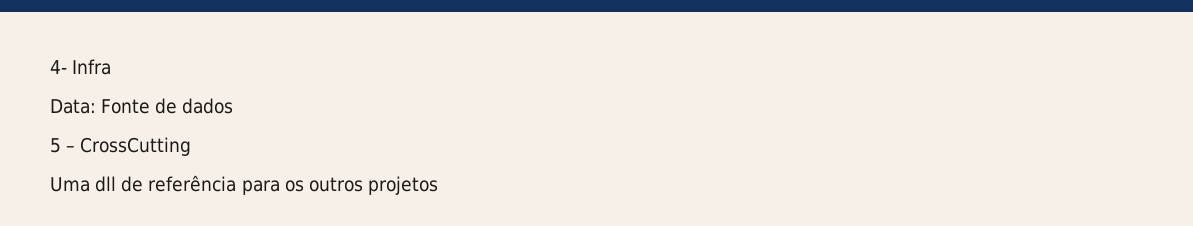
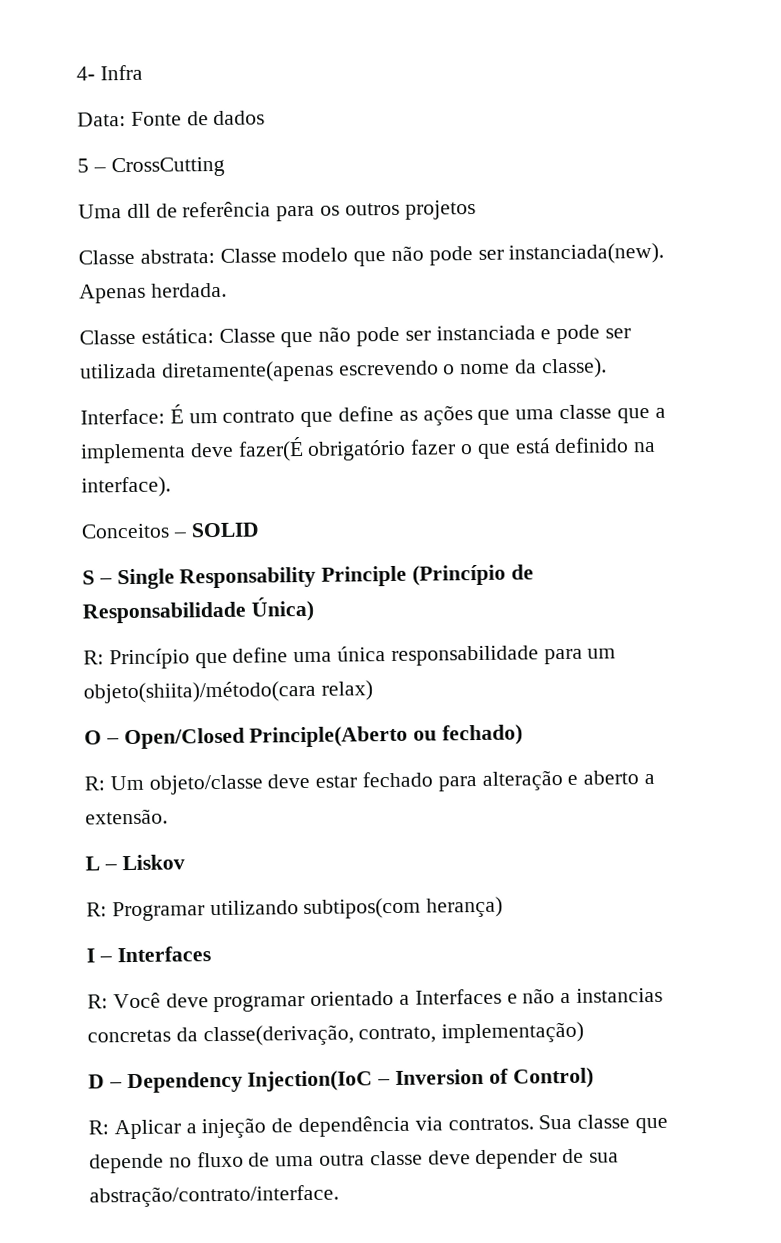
(438, 185) none -> [78,242,665,267] [79,282,227,304] [79,324,632,348] [80,357,607,383] [80,404,666,428] [80,436,657,464] [81,476,171,498] [81,522,260,539] [82,564,534,590] [82,596,314,624] [83,645,617,670] [83,680,373,704] [84,724,524,750] [84,770,656,795] [85,808,168,825] [85,854,185,871] [86,896,504,922] [86,946,211,963] [87,987,664,1013] [87,1021,585,1047] [88,1067,594,1094] [88,1114,669,1140] [89,1148,620,1174] [89,1184,339,1208] // Classe abstrata: Classe modelo que não pode ser instanciada(new). Apenas herdada. // Classe estática: Classe que não pode ser instanciada e pode ser utilizada diretamente(apenas escrevendo o nome da classe). // Interface: É um contrato que define as ações que uma classe que a implementa deve fazer(É obrigatório fazer o que está definido na interface). // Conceitos – SOLID // S – Single Responsability Principle (Princípio de Responsabilidade Única) // R: Princípio que define uma única responsabilidade para um objeto(shiita)/método(cara relax) // O – Open/Closed Principle(Aberto ou fechado) // R: Um objeto/classe deve estar fechado para alteração e aberto a extensão. // L – Liskov // R: Programar utilizando subtipos(com herança) // I – Interfaces // R: Você deve programar orientado a Interfaces e não a instancias concretas da classe(derivação, contrato, implementação) // D – Dependency Injection(IoC – Inversion of Control) // R: Aplicar a injeção de dependência via contratos. Sua classe que depende no fluxo de uma outra classe deve depender de sua abstração/contrato/interface.

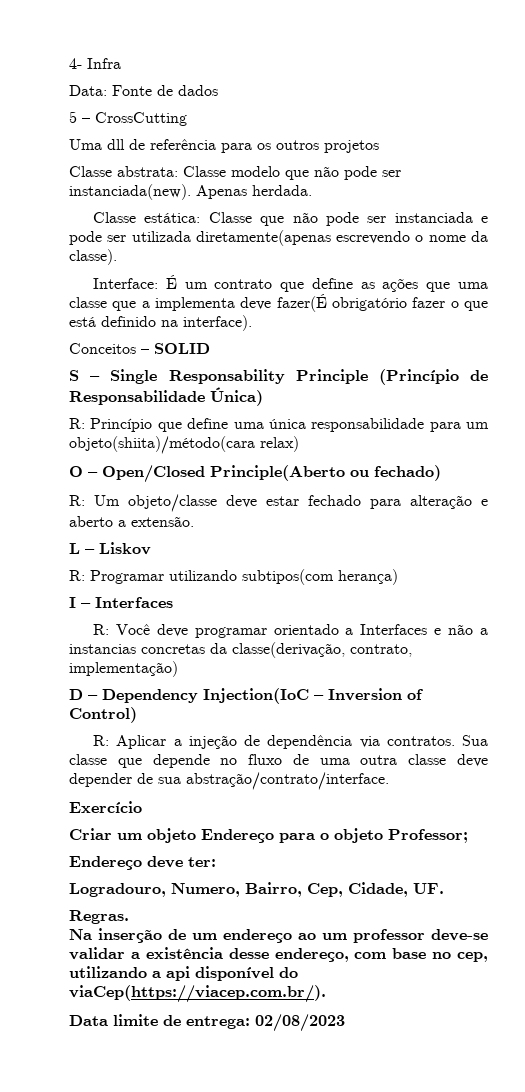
(339, 1196) none -> [69,801,142,813] [69,828,468,843] [69,856,216,870] [69,882,444,897] [69,910,129,924] [69,928,488,943] [69,947,488,962] [69,966,298,981] [69,985,326,1003] [69,1014,345,1032] // Exercício // Criar um objeto Endereço para o objeto Professor; // Endereço deve ter: // Logradouro, Numero, Bairro, Cep, Cidade, UF. // Regras. // Na inserção de um endereço ao um professor deve-se validar a existência desse endereço, com base no cep, utilizando a api disponível do viaCep(https://viacep.com.br/). // Data limite de entrega: 02/08/2023

